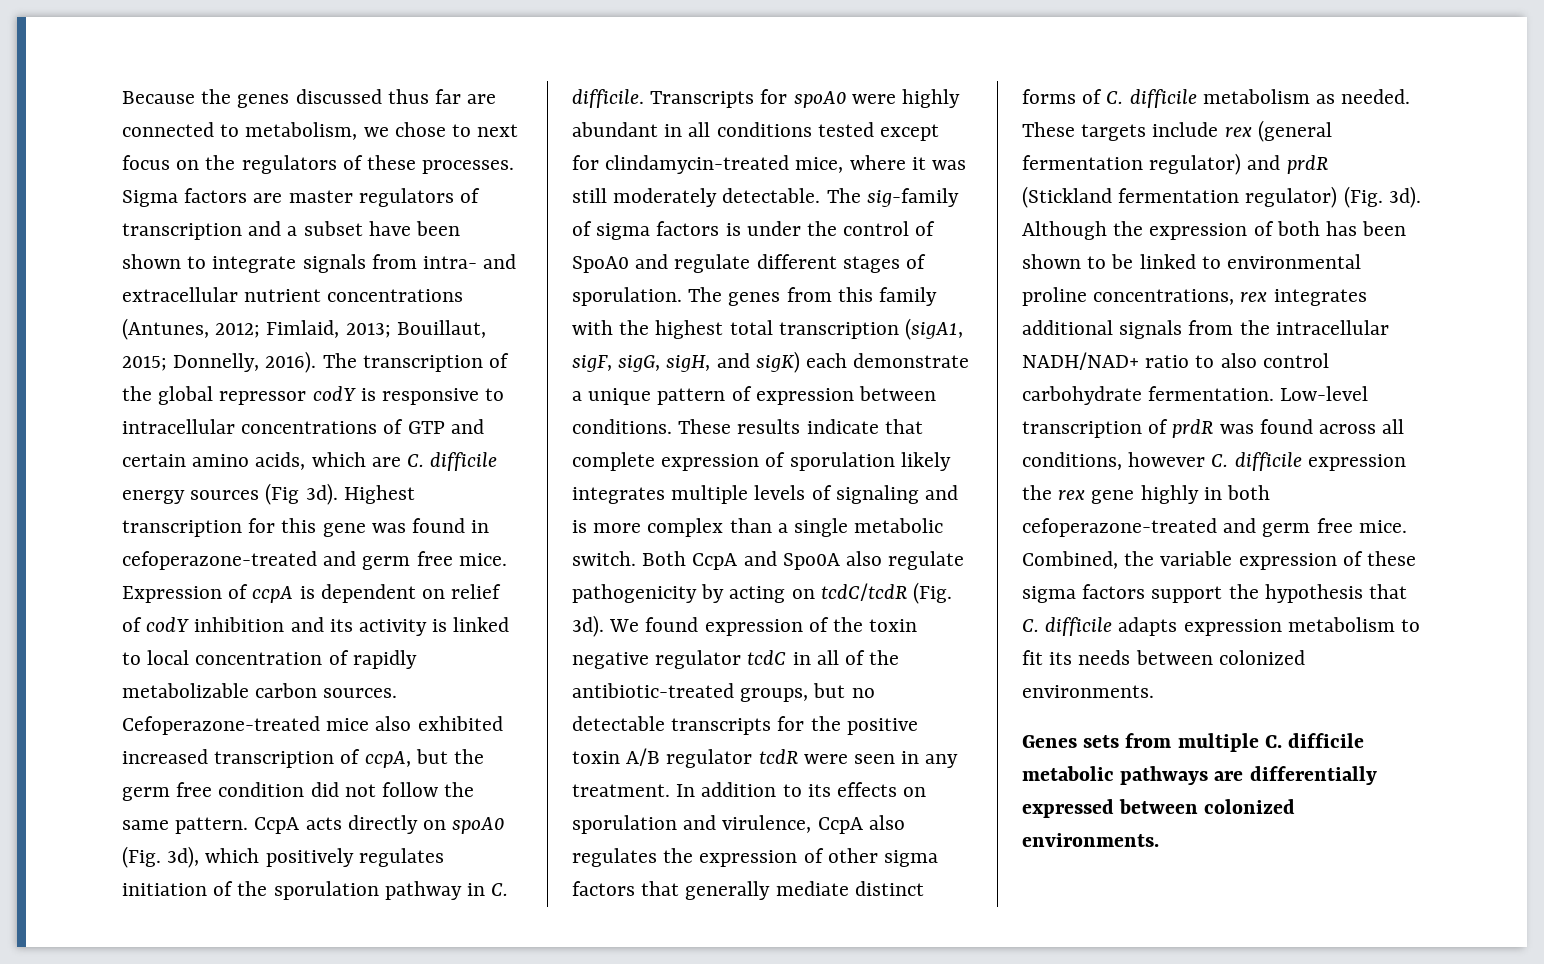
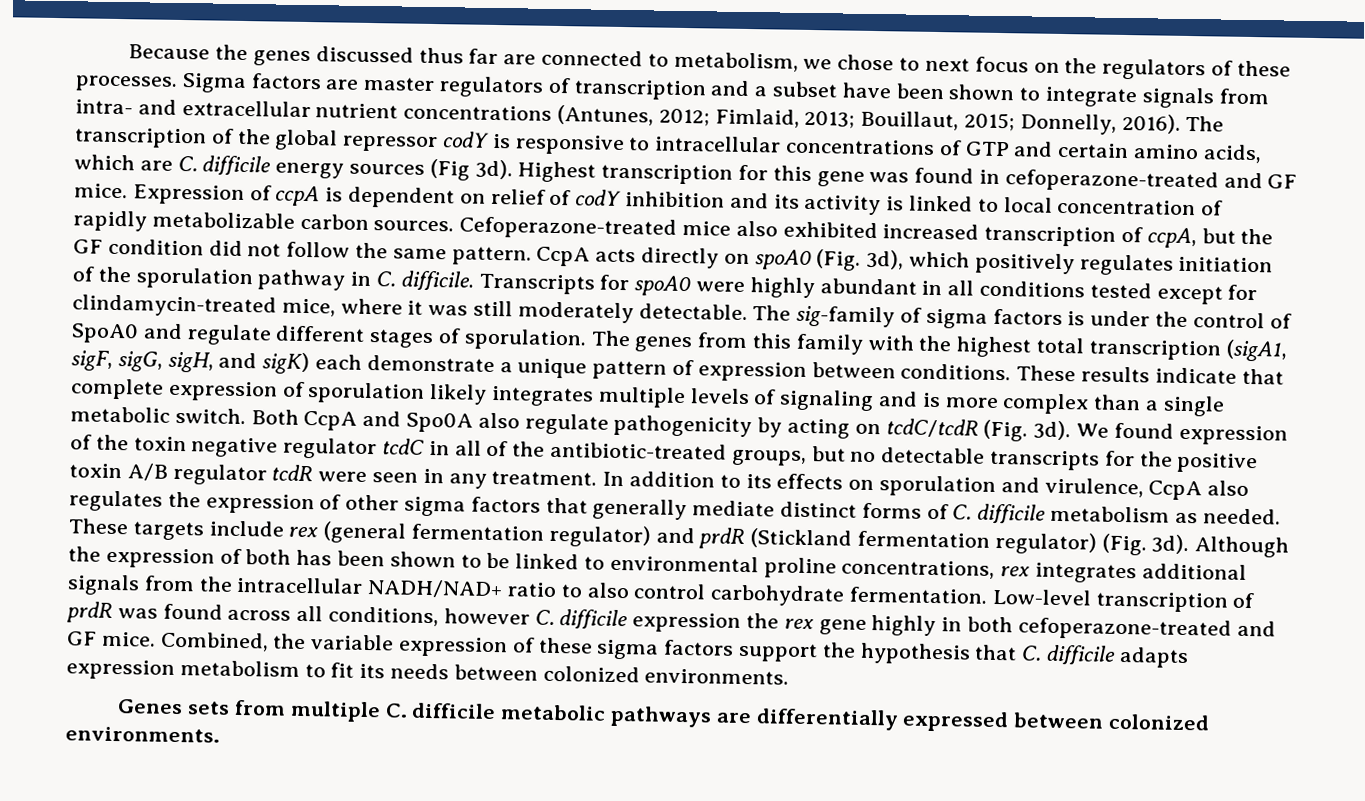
[362,551,453,570] germ free -> [1267,174,1298,189] GF
[122,782,213,801] germ free -> [73,239,103,254] GF
[1262,518,1353,537] germ free -> [67,631,97,646] GF

